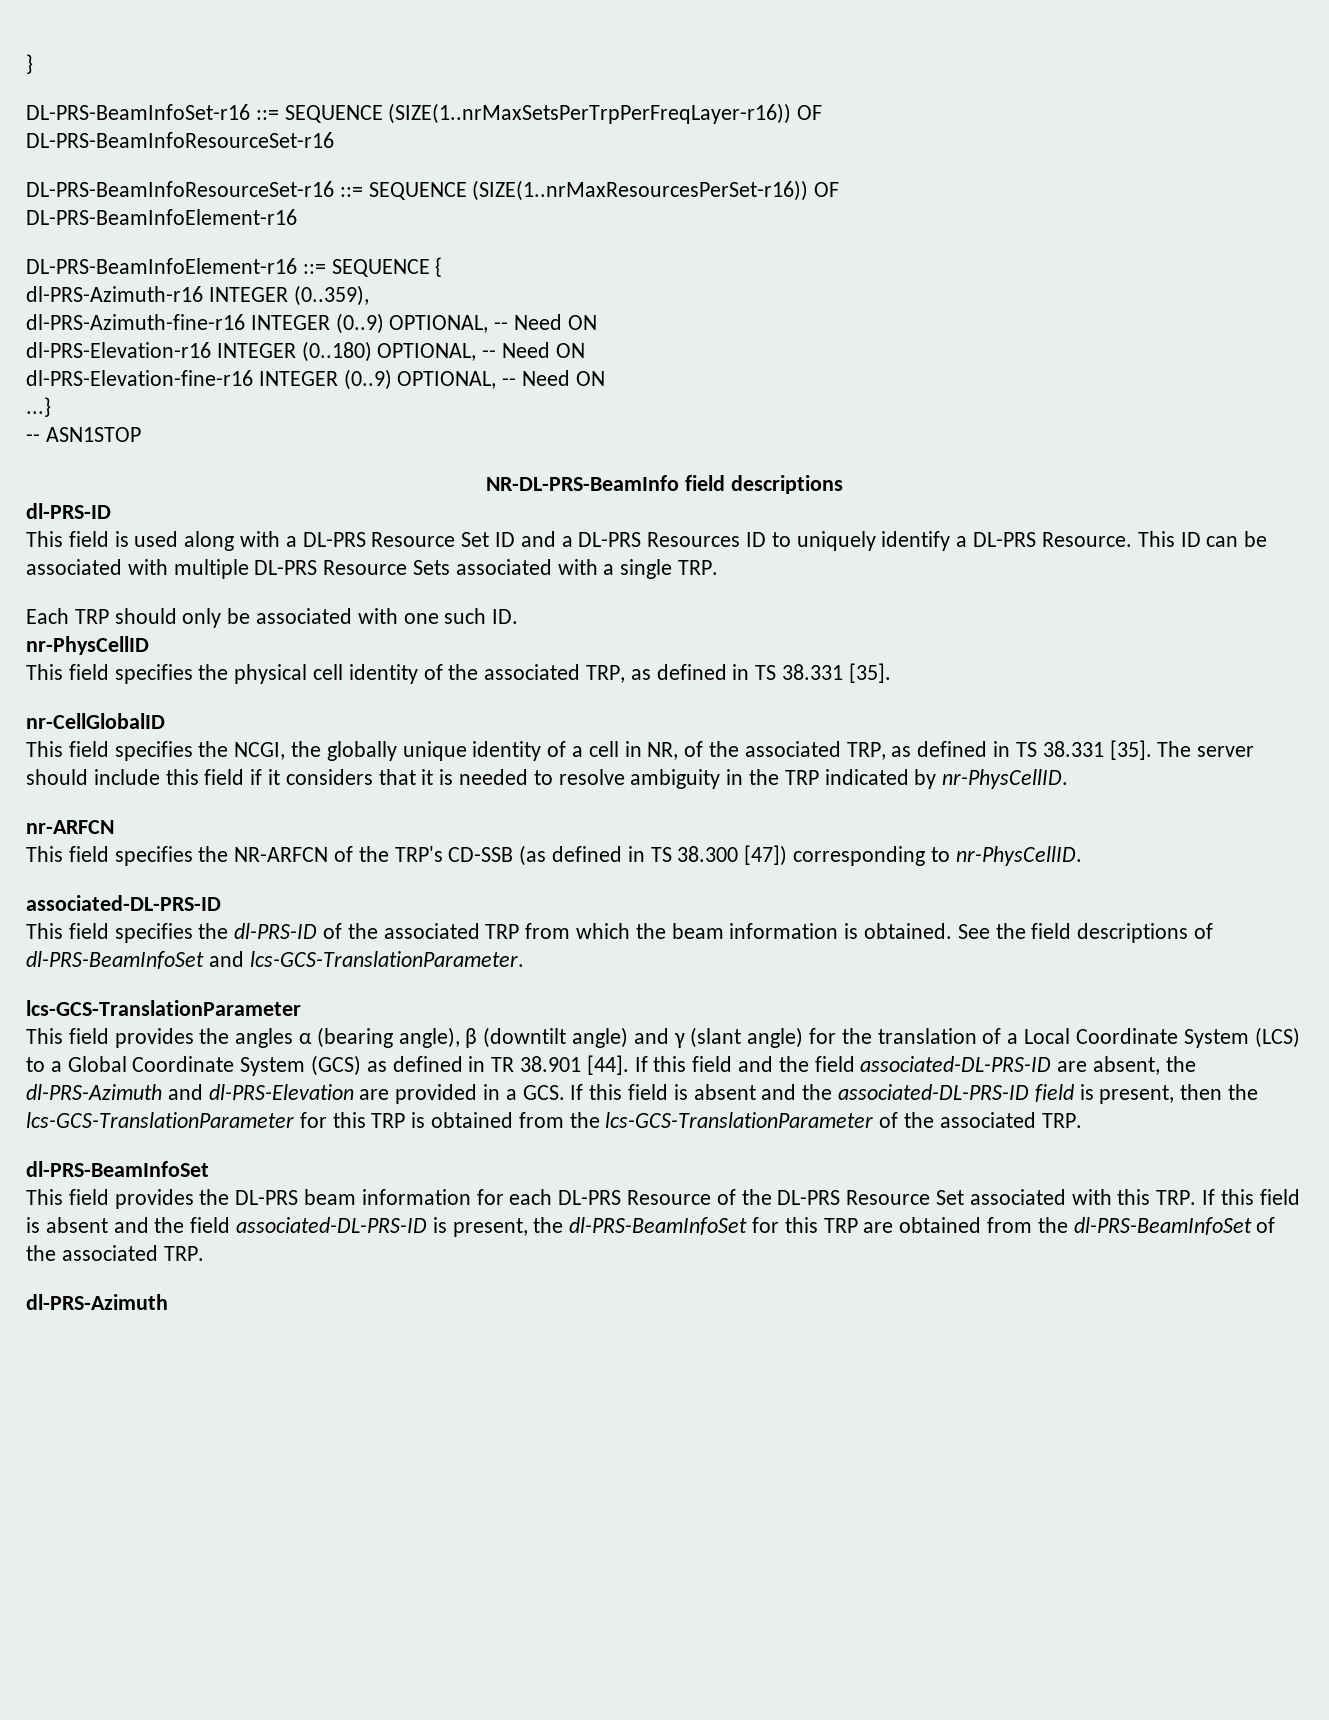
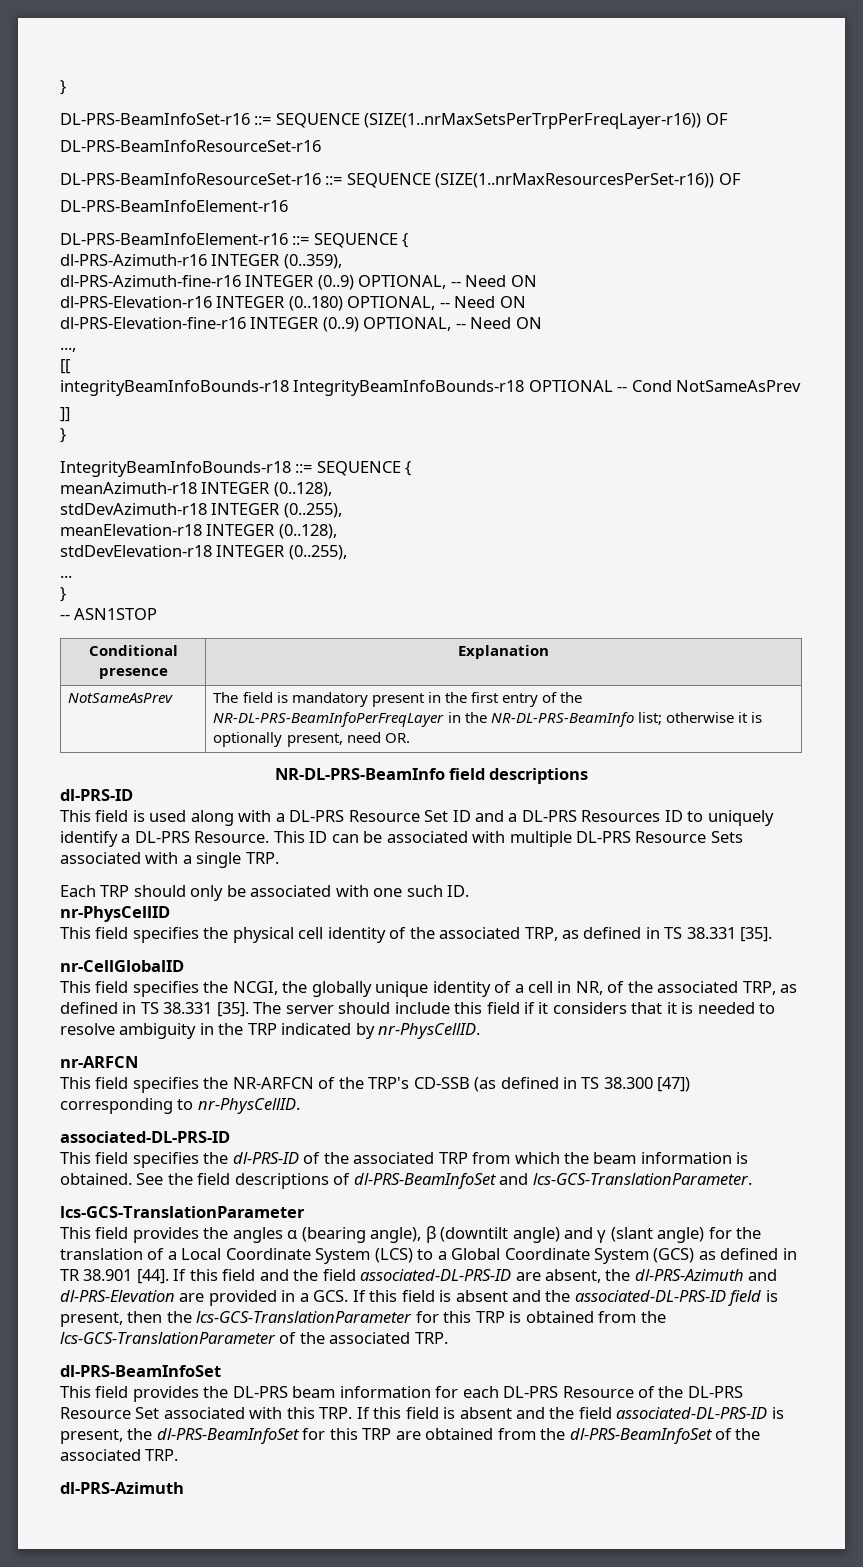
[26,397,51,417] [26,427,141,442] ...} // -- ASN1STOP -> [60,347,76,352] [60,359,71,374] [60,380,802,396] [60,407,70,422] [60,428,66,443] [60,461,412,477] [60,482,332,497] [60,503,342,518] [60,524,337,539] [60,545,347,560] [60,575,72,578] [60,587,66,602] [60,608,158,620] [88,645,178,656] [98,668,168,679] [458,645,549,659] [68,693,174,703] [213,692,582,707] [213,712,762,727] [213,732,410,747] ..., // [[ // integrityBeamInfoBounds-r18 IntegrityBeamInfoBounds-r18 OPTIONAL -- Cond NotSameAsPrev // ]] // } // IntegrityBeamInfoBounds-r18 ::= SEQUENCE { // meanAzimuth-r18 INTEGER (0..128), // stdDevAzimuth-r18 INTEGER (0..255), // meanElevation-r18 INTEGER (0..128), // stdDevElevation-r18 INTEGER (0..255), // ... // } // -- ASN1STOP // Conditional presence | Explanation // NotSameAsPrev | The field is mandatory present in the first entry of the NR-DL-PRS-BeamInfoPerFreqLayer in the NR-DL-PRS-BeamInfo list; otherwise it is optionally present, need OR.

